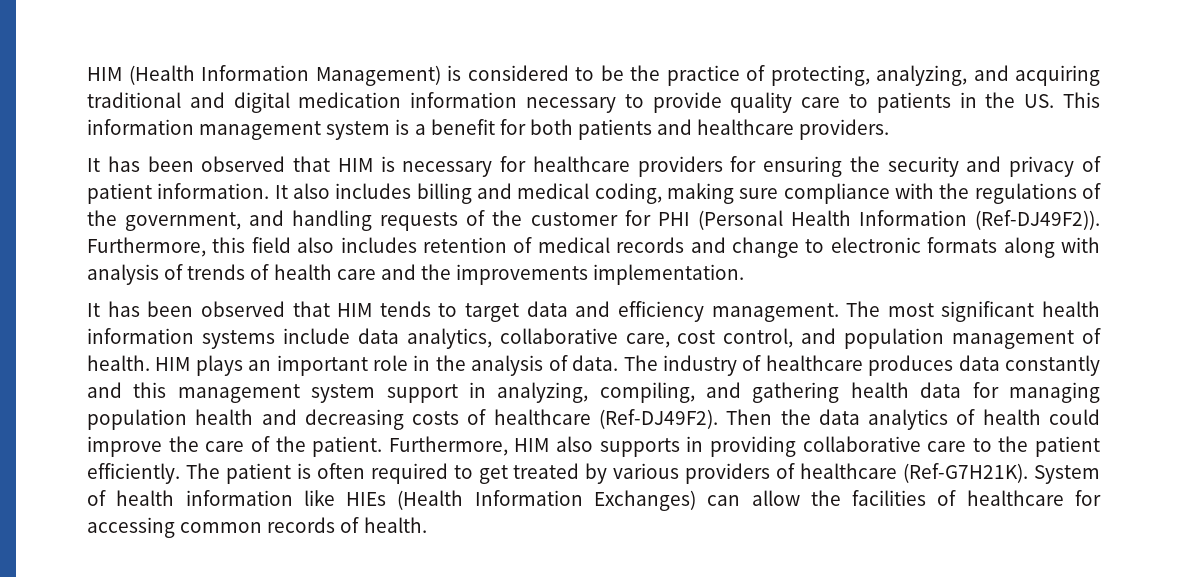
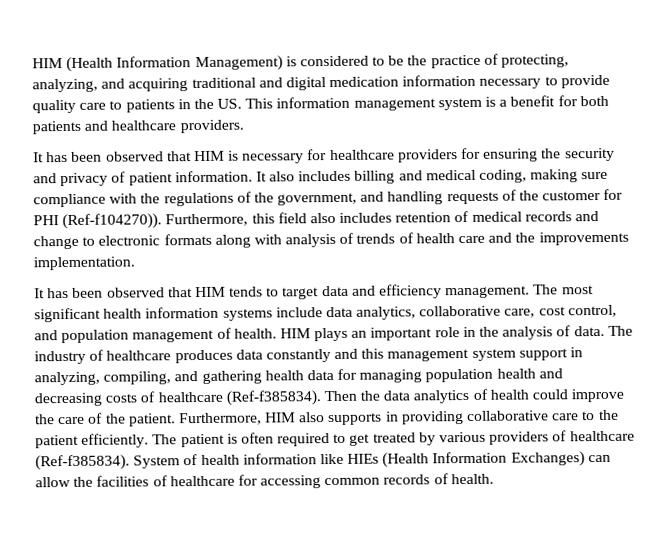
[697,210,1101,230] (Personal Health Information (Ref-DJ49F2)). -> [62,213,163,230] (Ref-f104270)).
[599,409,718,429] (Ref-DJ49F2). -> [225,390,321,406] (Ref-f385834).
[903,463,1029,483] (Ref-G7H21K). -> [35,454,130,471] (Ref-f385834).

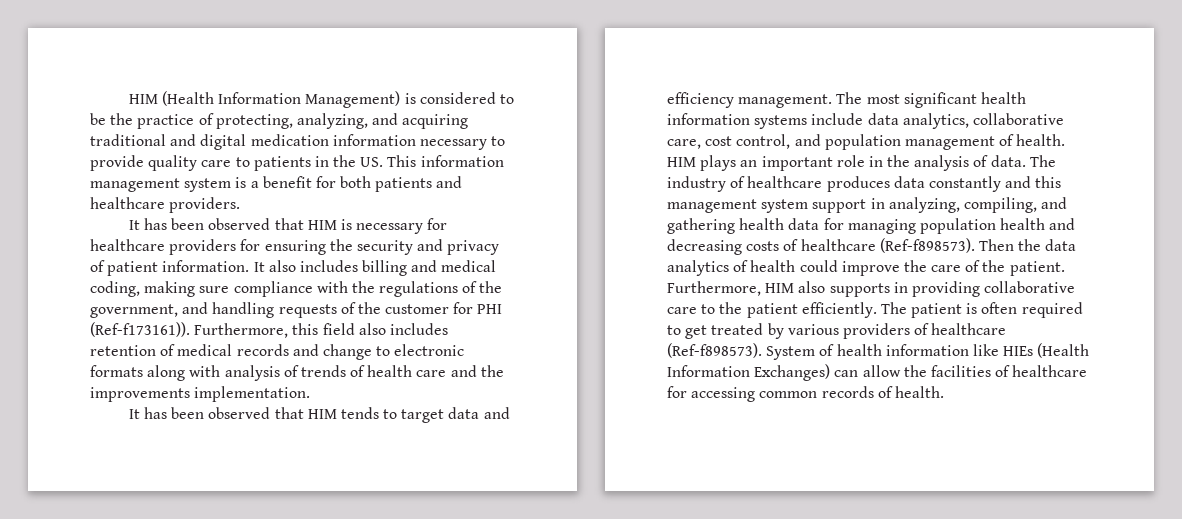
[62,213,163,230] (Ref-f104270)). -> [90,322,190,337] (Ref-f173161)).
[225,390,321,406] (Ref-f385834). -> [879,238,975,253] (Ref-f898573).
[35,454,130,471] (Ref-f385834). -> [667,343,762,358] (Ref-f898573).

